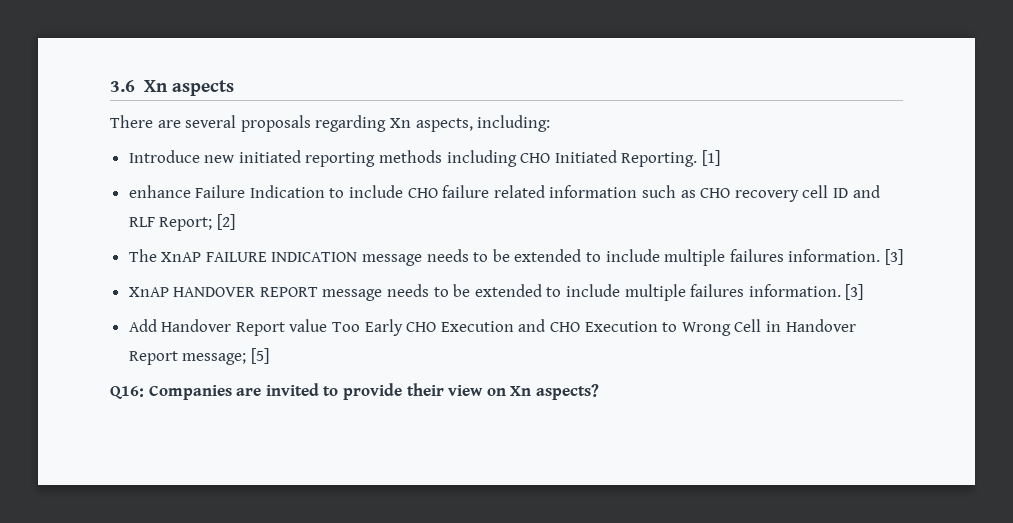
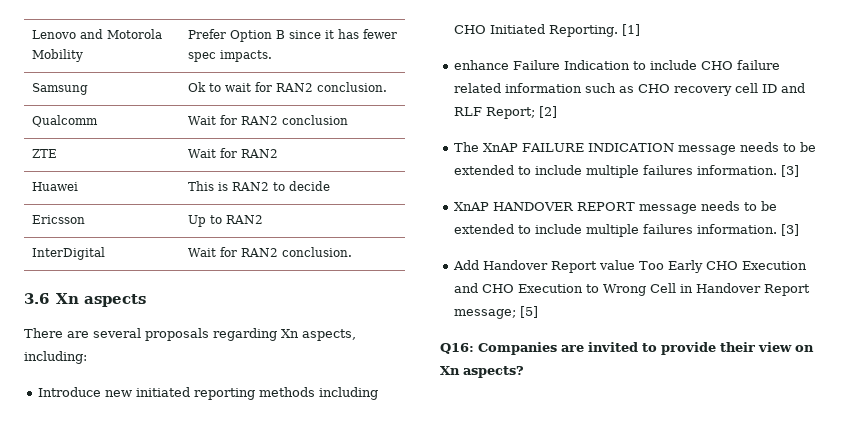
(110, 86) none -> [31,29,162,39] [31,49,83,62] [187,29,397,42] [187,50,272,62] [31,83,88,95] [187,82,387,92] [31,115,98,127] [187,115,348,125] [31,149,57,158] [187,148,278,158] [31,182,78,191] [187,181,330,191] [31,215,85,224] [187,215,263,227] [31,247,105,260] [187,247,352,257] Lenovo and Motorola Mobility | Prefer Option B since it has fewer spec impacts. // Samsung | Ok to wait for RAN2 conclusion. // Qualcomm | Wait for RAN2 conclusion // ZTE | Wait for RAN2 // Huawei | This is RAN2 to decide // Ericsson | Up to RAN2 // InterDigital | Wait for RAN2 conclusion. //

